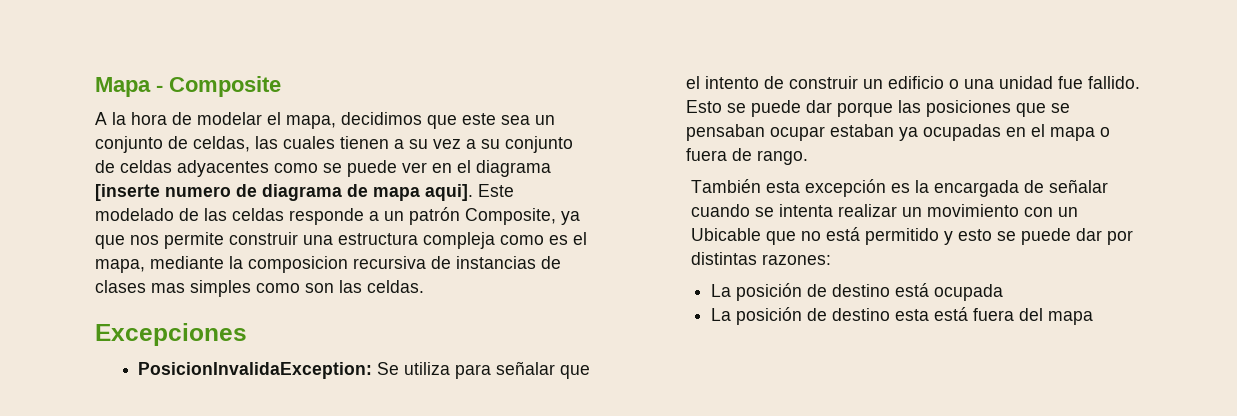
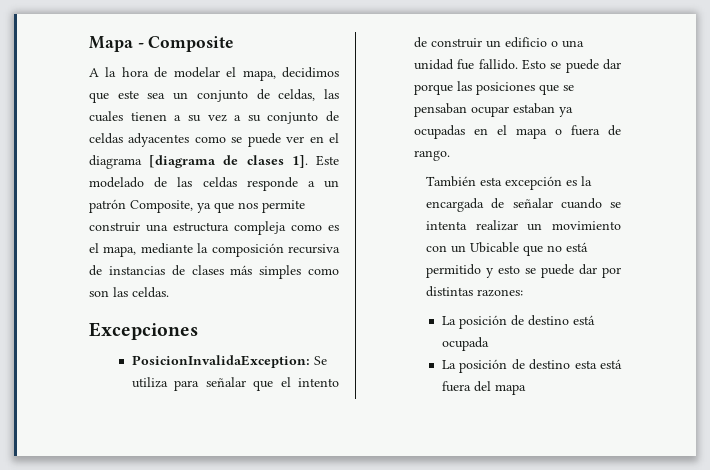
[95,184,473,201] [inserte numero de diagrama de mapa aqui]. -> [149,155,308,168] [diagrama de clases 1].
[248,256,348,273] composicion -> [211,243,284,257] composición
[151,283,185,293] mas -> [230,265,253,275] más

